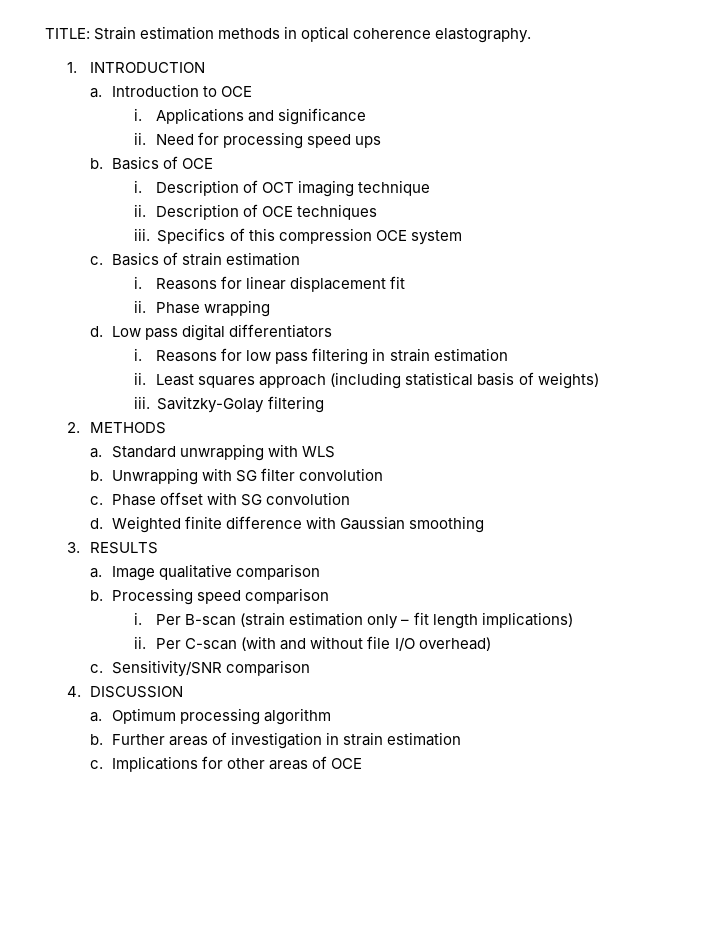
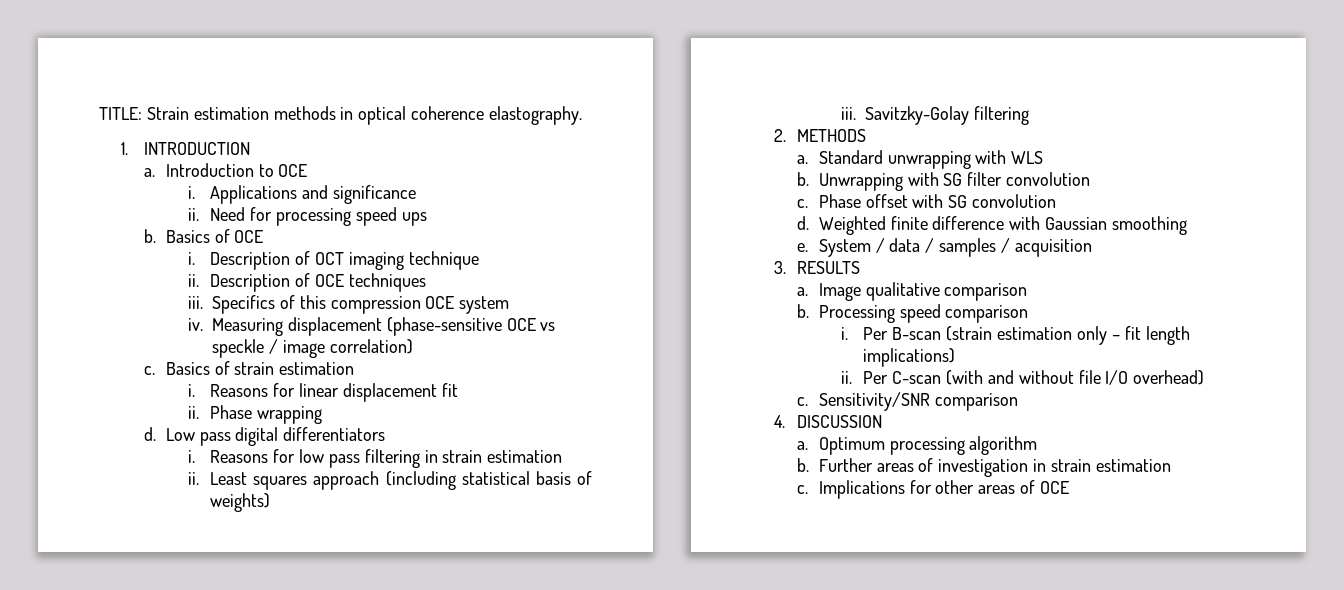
(462, 237) none -> [187,317,556,336] [211,339,413,358] // iv. Measuring displacement (phase-sensitive OCE vs speckle / image correlation)
(484, 524) none -> [796,238,1092,257] // e. System / data / samples / acquisition

